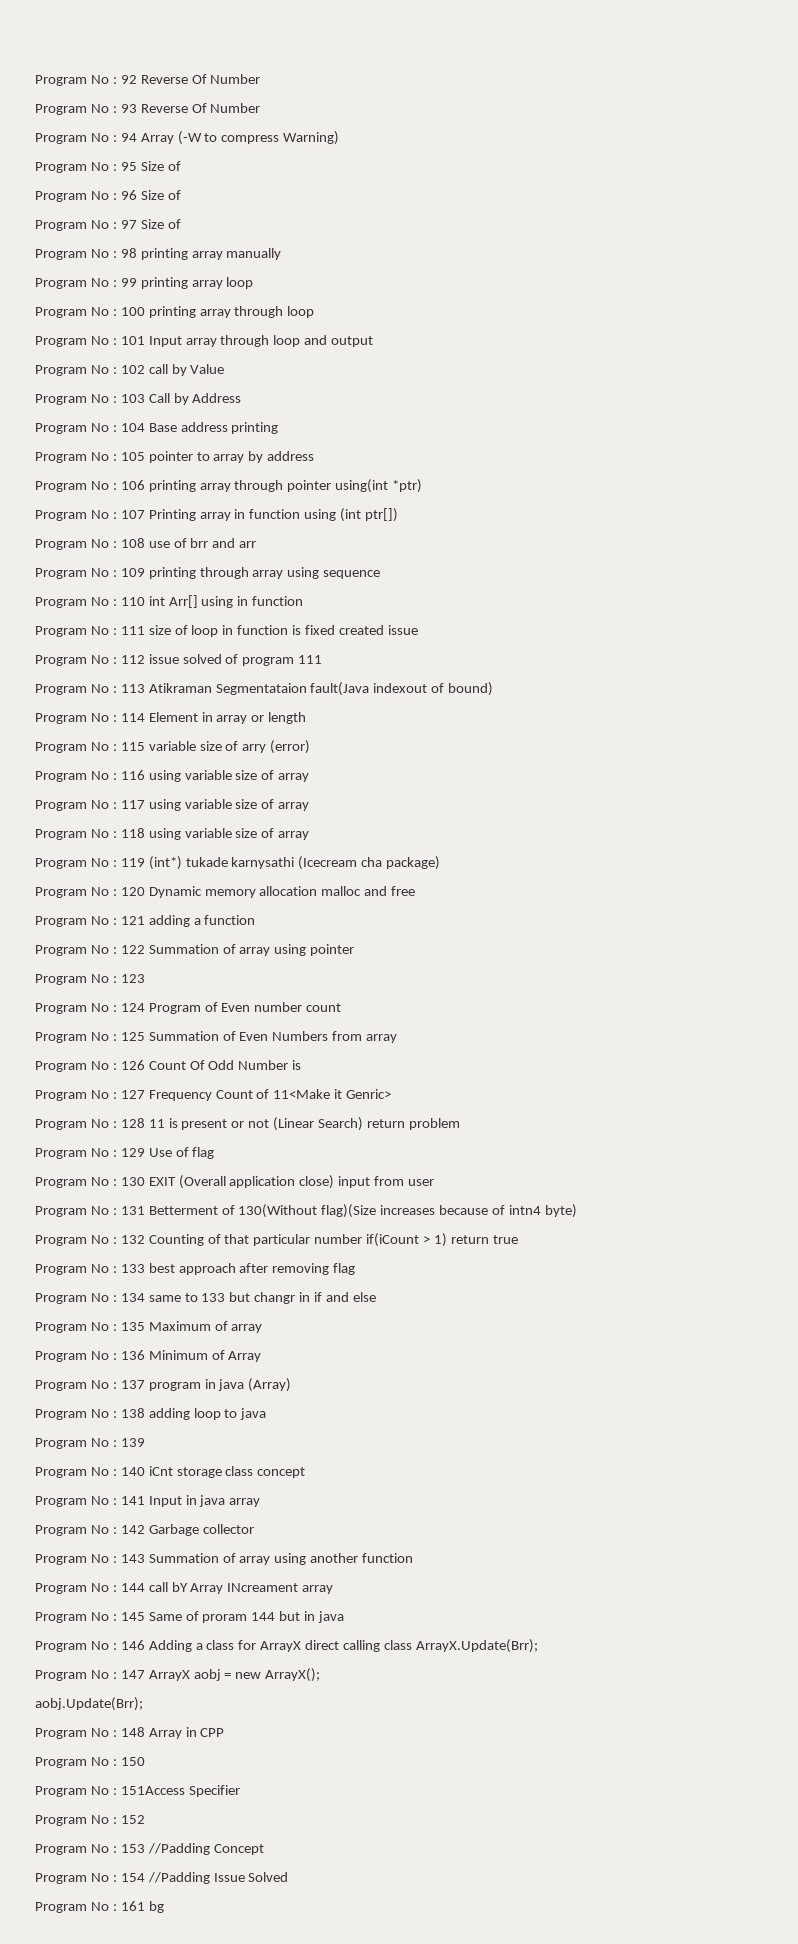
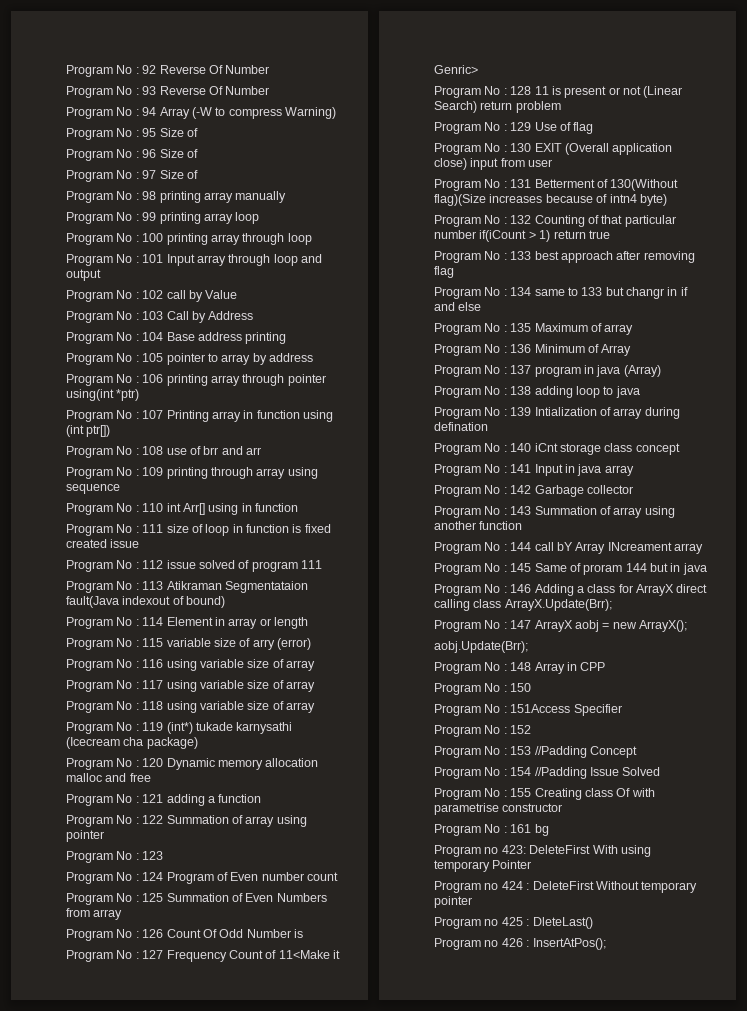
(145, 1442) none -> [534,407,680,419] [434,422,488,431] Intialization of array during defination
(289, 1877) none -> [434,788,655,800] [434,803,563,815] // Program No : 155 Creating class Of with parametrise constructor
(164, 1907) none -> [434,845,651,857] [434,860,532,872] [434,881,698,893] [434,896,472,908] [434,917,593,929] [434,938,606,950] // Program no 423: DeleteFirst With using temporary Pointer // Program no 424 : DeleteFirst Without temporary pointer // Program no 425 : DleteLast() // Program no 426 : InsertAtPos();

